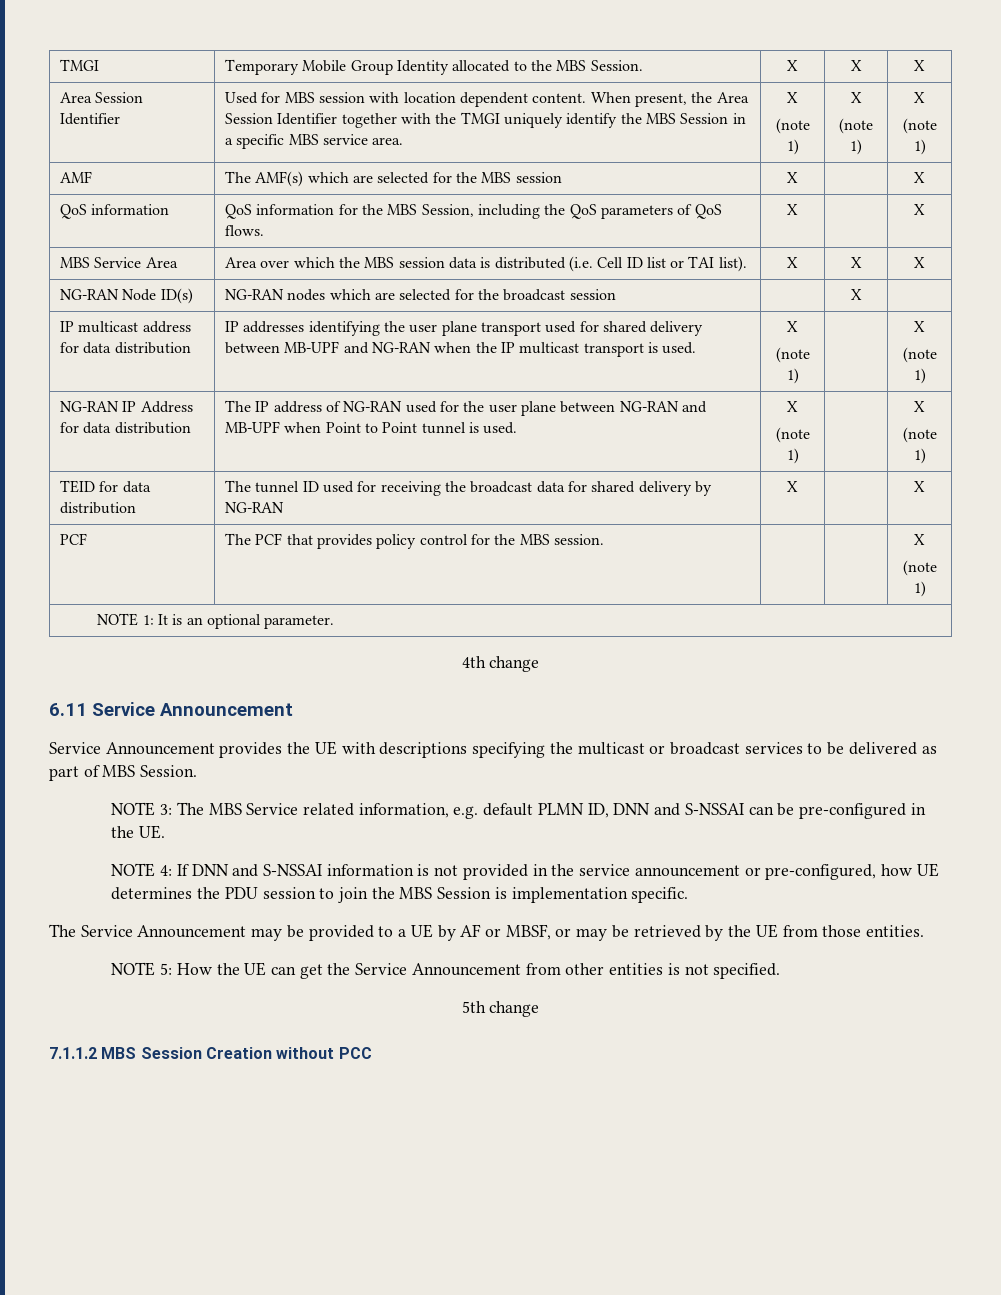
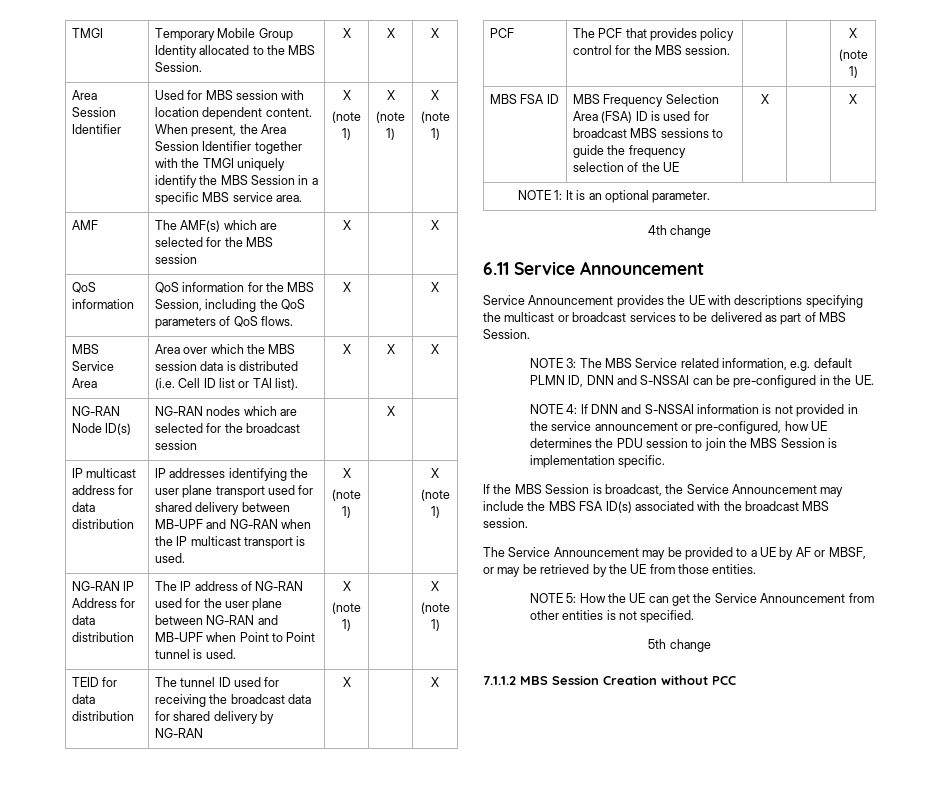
(926, 589) none -> [489,94,559,104] [572,94,719,107] [572,111,709,123] [572,128,724,138] [572,145,686,158] [572,162,680,172] [760,94,769,104] [849,94,857,104] // MBS FSA ID | MBS Frequency Selection Area (FSA) ID is used for broadcast MBS sessions to guide the frequency selection of the UE | X | | X
(689, 895) none -> [483,484,844,497] [483,501,830,513] [483,518,528,528] // If the MBS Session is broadcast, the Service Announcement may include the MBS FSA ID(s) associated with the broadcast MBS session.

